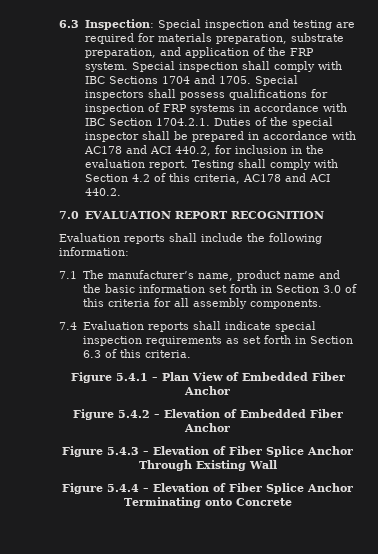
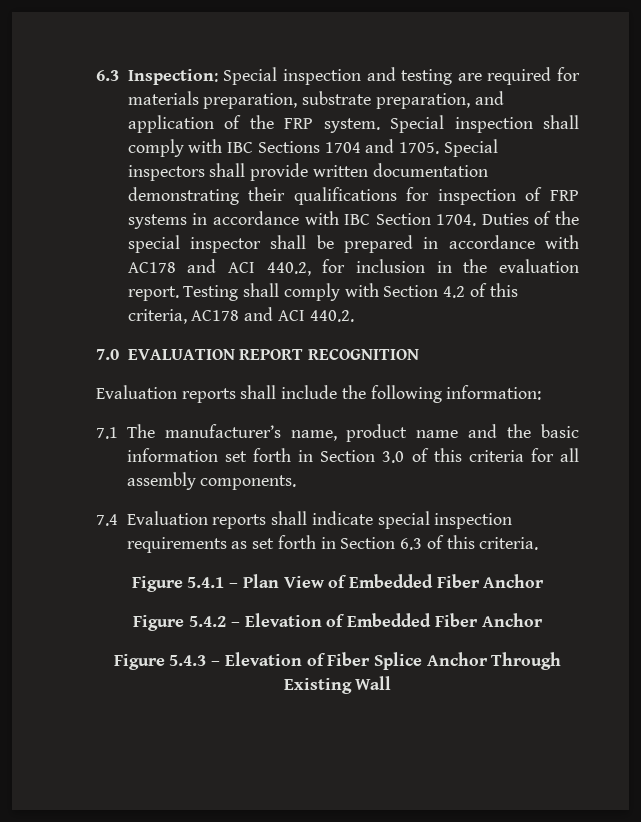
[179,92,225,100] possess -> [250,163,488,181] [127,187,286,205] provide written documentation demonstrating their
[155,118,210,126] 1704.2.1. -> [436,214,477,226] 1704.
[62,483,353,494] [123,497,292,508] // Figure 5.4.4 – Elevation of Fiber Splice Anchor Terminating onto Concrete -> (392, 683) none

